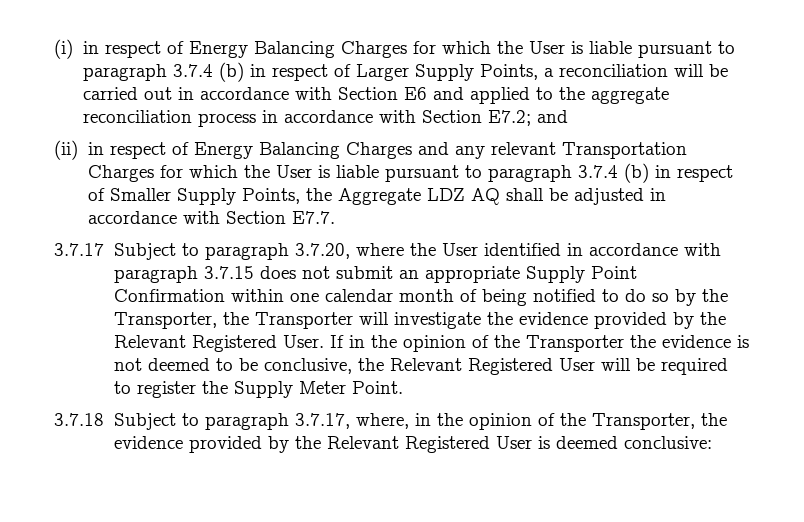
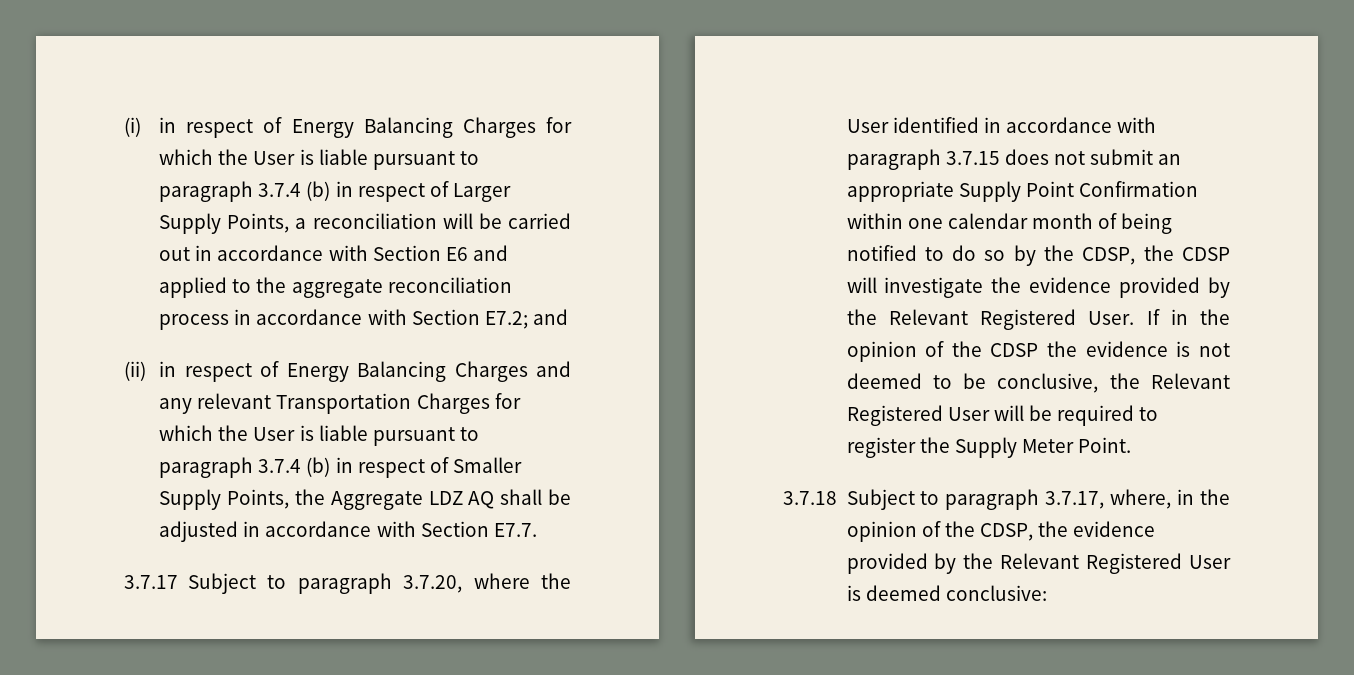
[113,312,353,329] Transporter, the Transporter -> [1082,245,1230,265] CDSP, the CDSP
[525,335,624,352] Transporter -> [990,343,1039,357] CDSP
[591,413,695,430] Transporter, -> [979,523,1033,541] CDSP,

